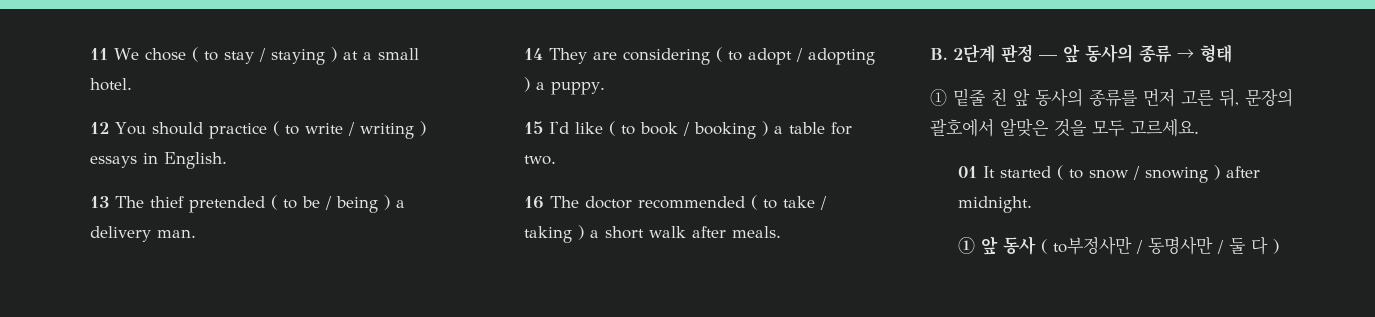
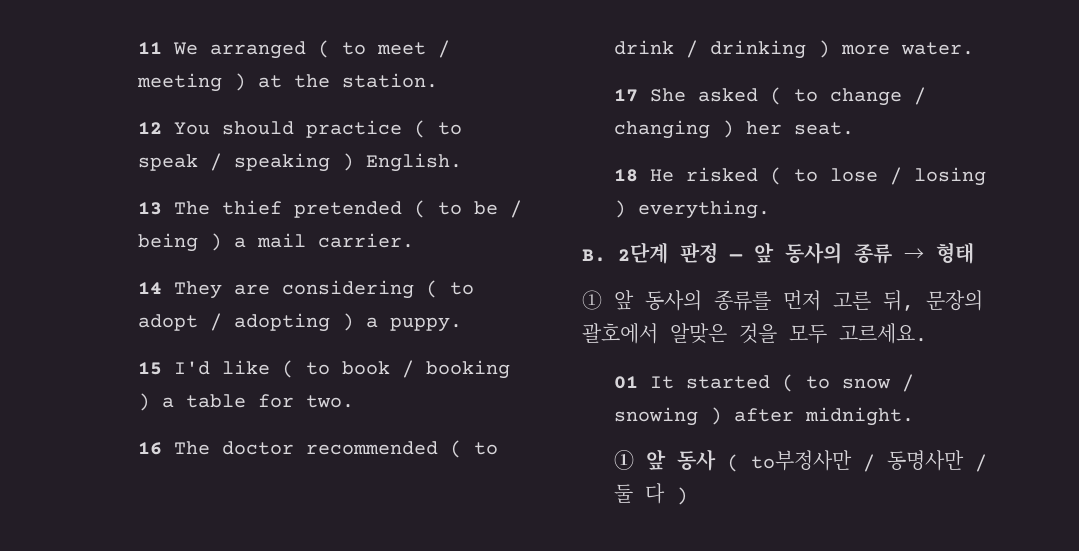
[144,47,419,65] [89,78,132,91] chose ( to stay / staying ) at a small hotel. -> [210,40,451,59] [137,73,439,92] arranged ( to meet / meeting ) at the station.
[304,121,426,139] [89,153,158,168] write / writing ) essays in -> [138,153,355,172] speak / speaking )
[89,226,196,242] delivery man. -> [257,233,415,248] mail carrier.
[782,196,827,210] [523,225,781,243] take / taking ) a short walk after meals. -> [614,40,975,59] [614,87,927,106] [614,120,855,139] [614,167,987,186] [614,200,771,219] drink / drinking ) more water. // 17 She asked ( to change / changing ) her seat. // 18 He risked ( to lose / losing ) everything.
[953,88,1007,106] 밑줄 친 -> (602, 300) none

